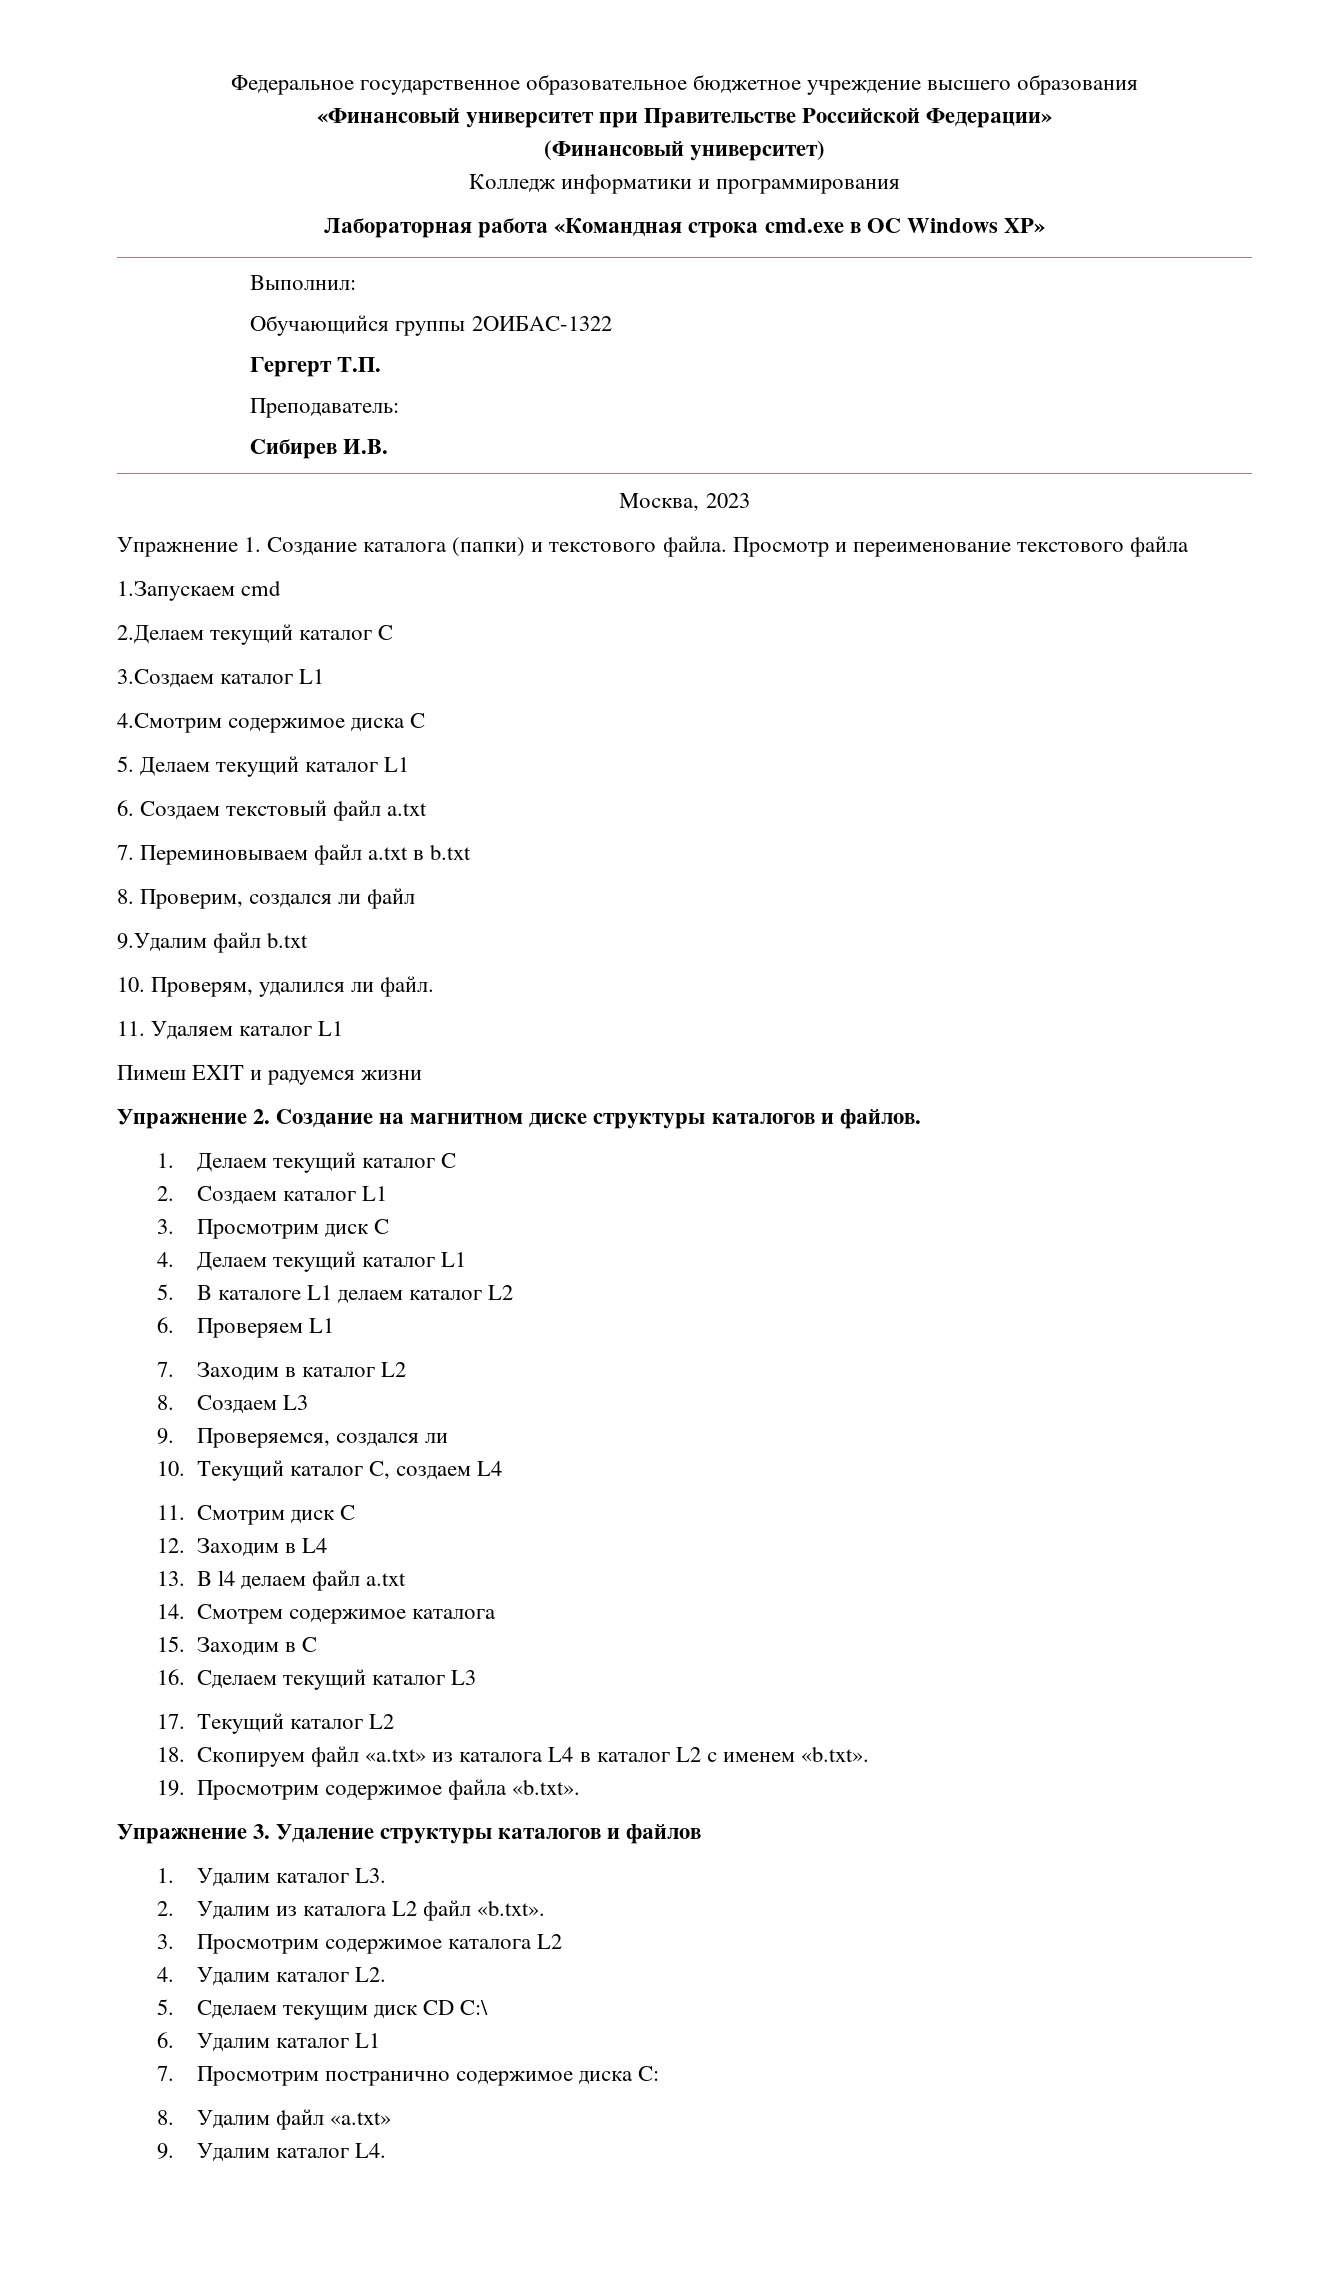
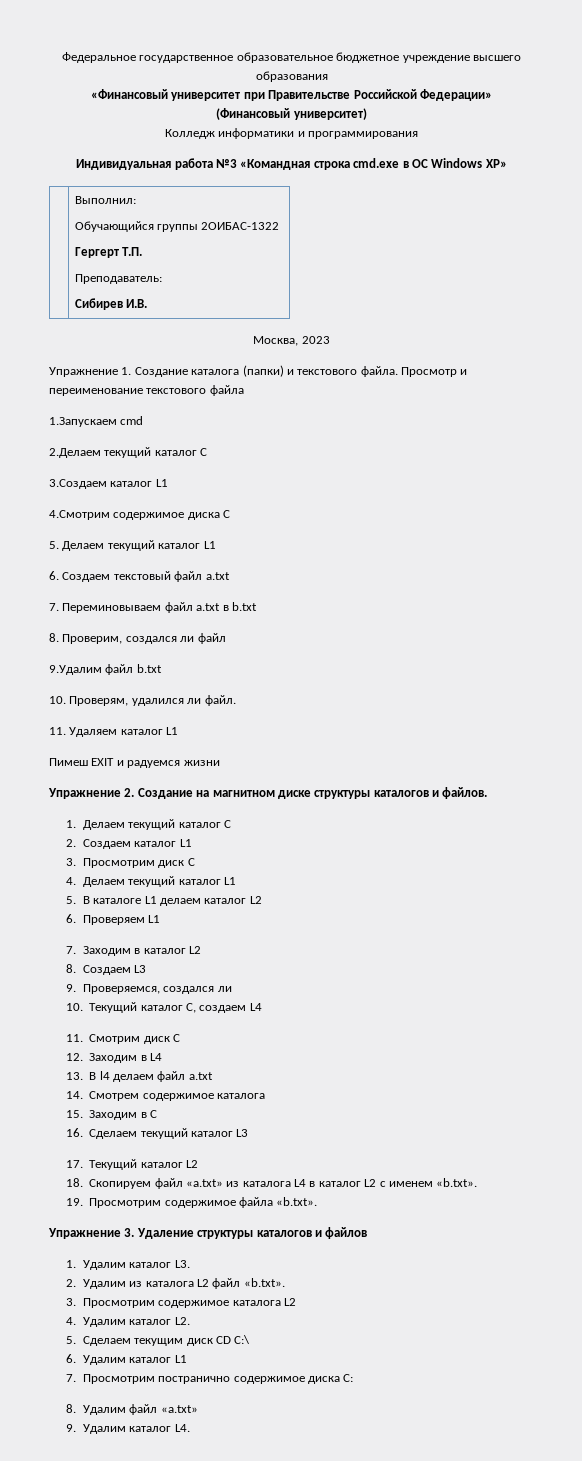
[324,218,549,238] Лабораторная работа -> [76,158,238,170] Индивидуальная работа №3

